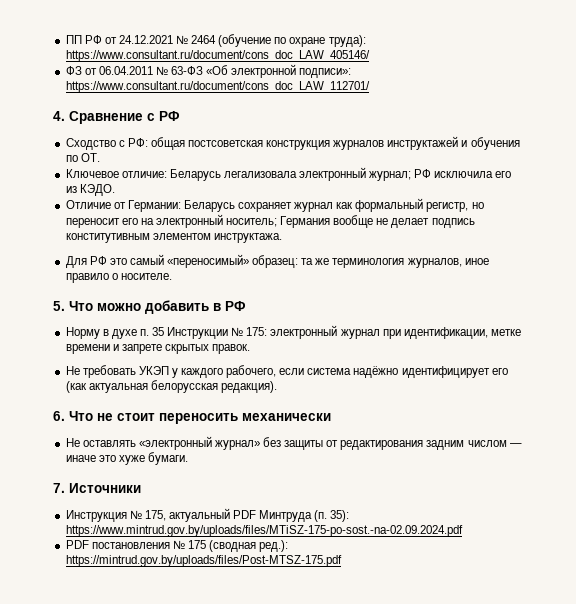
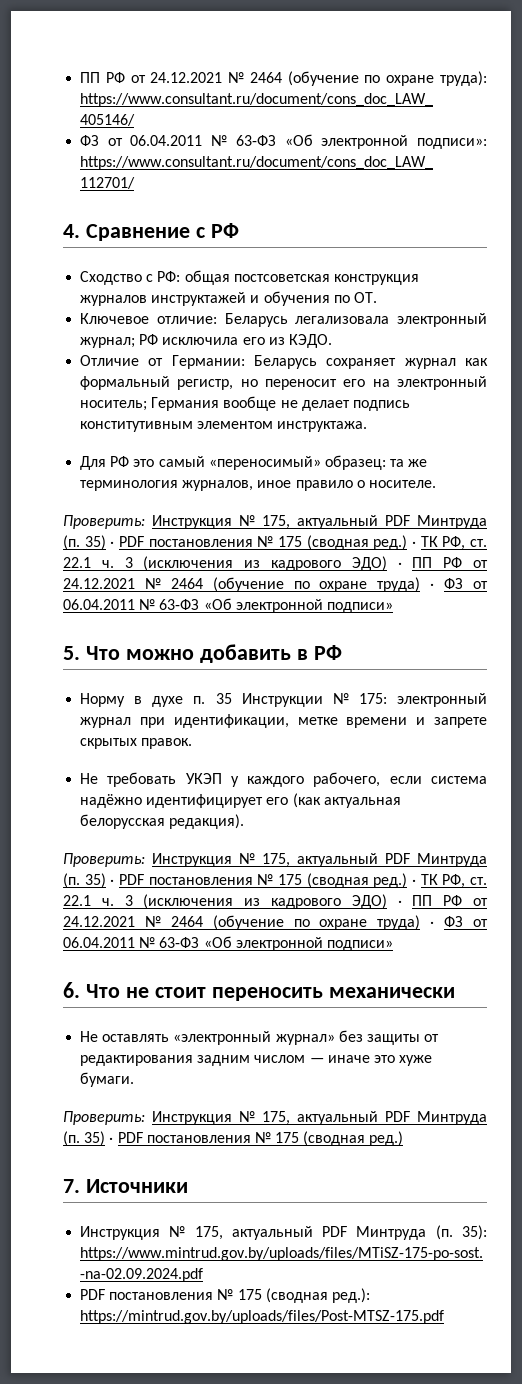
(172, 276) none -> [63,515,487,529] [63,535,488,550] [63,556,489,571] [63,577,489,592] [63,598,393,613] // Проверить: Инструкция № 175, актуальный PDF Минтруда (п. 35) · PDF постановления № 175 (сводная ред.) · ТК РФ, ст. 22.1 ч. 3 (исключения из кадрового ЭДО) · ПП РФ от 24.12.2021 № 2464 (обучение по охране труда) · ФЗ от 06.04.2011 № 63‑ФЗ «Об электронной подписи»
(277, 387) none -> [63,853,487,867] [63,873,488,888] [63,894,489,909] [63,915,489,930] [63,936,393,951] // Проверить: Инструкция № 175, актуальный PDF Минтруда (п. 35) · PDF постановления № 175 (сводная ред.) · ТК РФ, ст. 22.1 ч. 3 (исключения из кадрового ЭДО) · ПП РФ от 24.12.2021 № 2464 (обучение по охране труда) · ФЗ от 06.04.2011 № 63‑ФЗ «Об электронной подписи»
(188, 458) none -> [63,1111,487,1125] [63,1131,404,1146] // Проверить: Инструкция № 175, актуальный PDF Минтруда (п. 35) · PDF постановления № 175 (сводная ред.)

